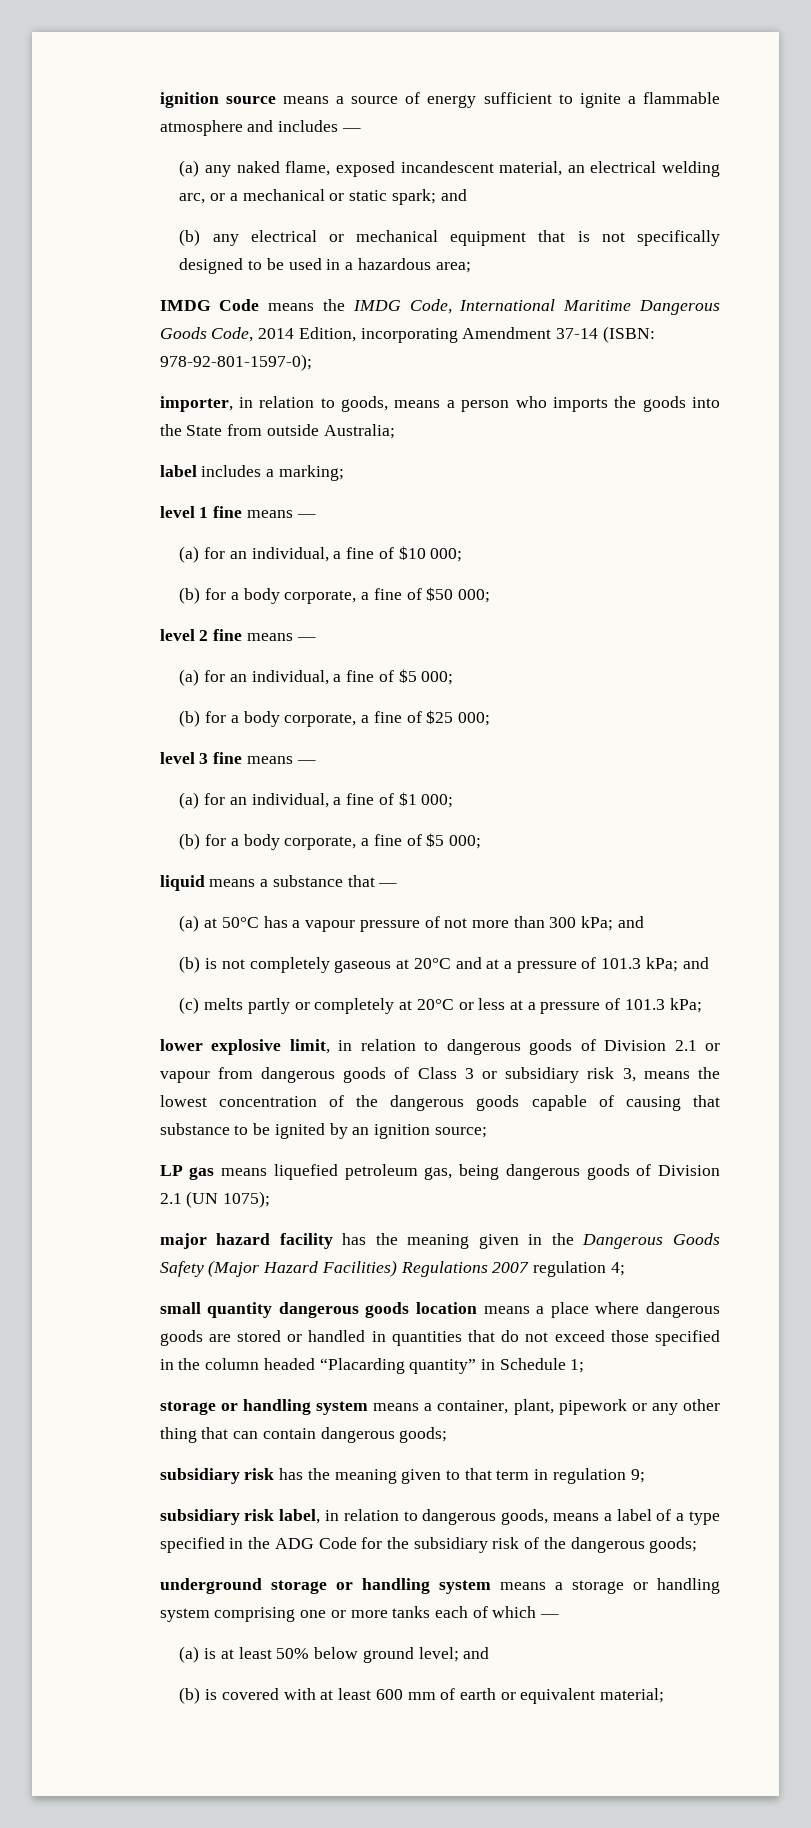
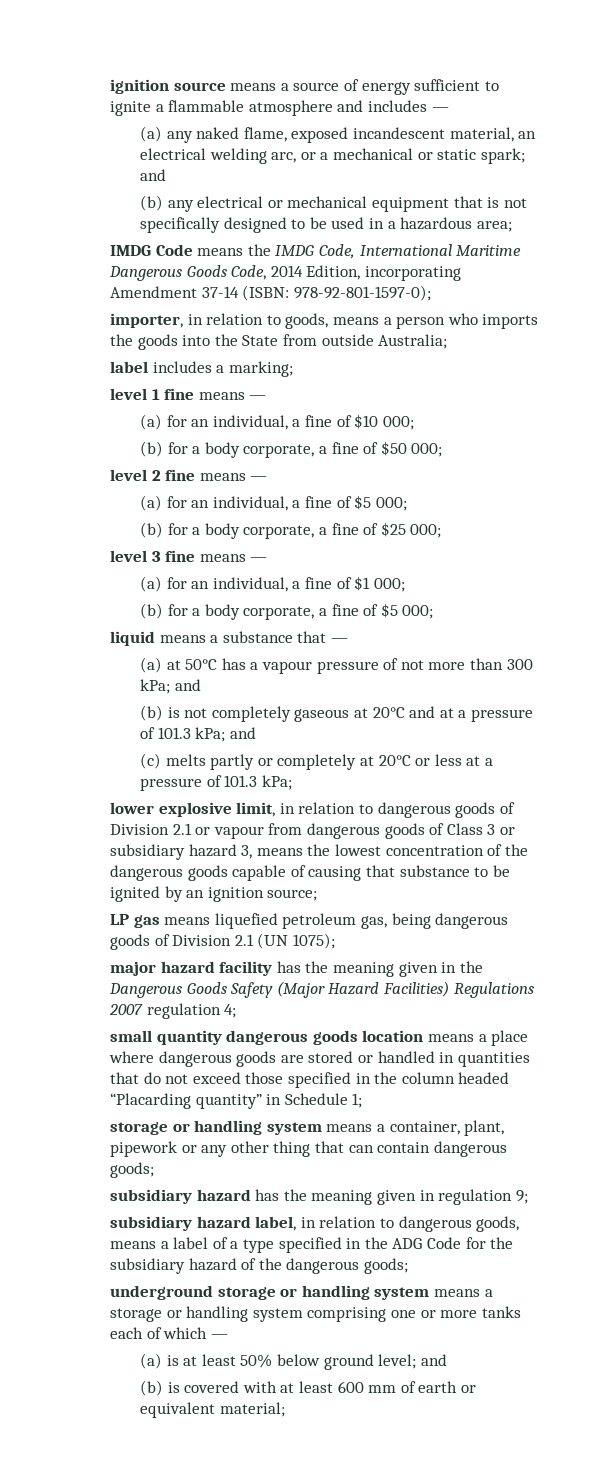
[587,1067,615,1079] risk -> [188,844,237,857] hazard
[244,1468,530,1484] risk has the meaning given to that term -> [196,1189,416,1205] hazard has the meaning given
[244,1509,275,1521] risk -> [196,1216,251,1228] hazard
[492,1537,520,1549] risk -> [188,1258,237,1271] hazard

